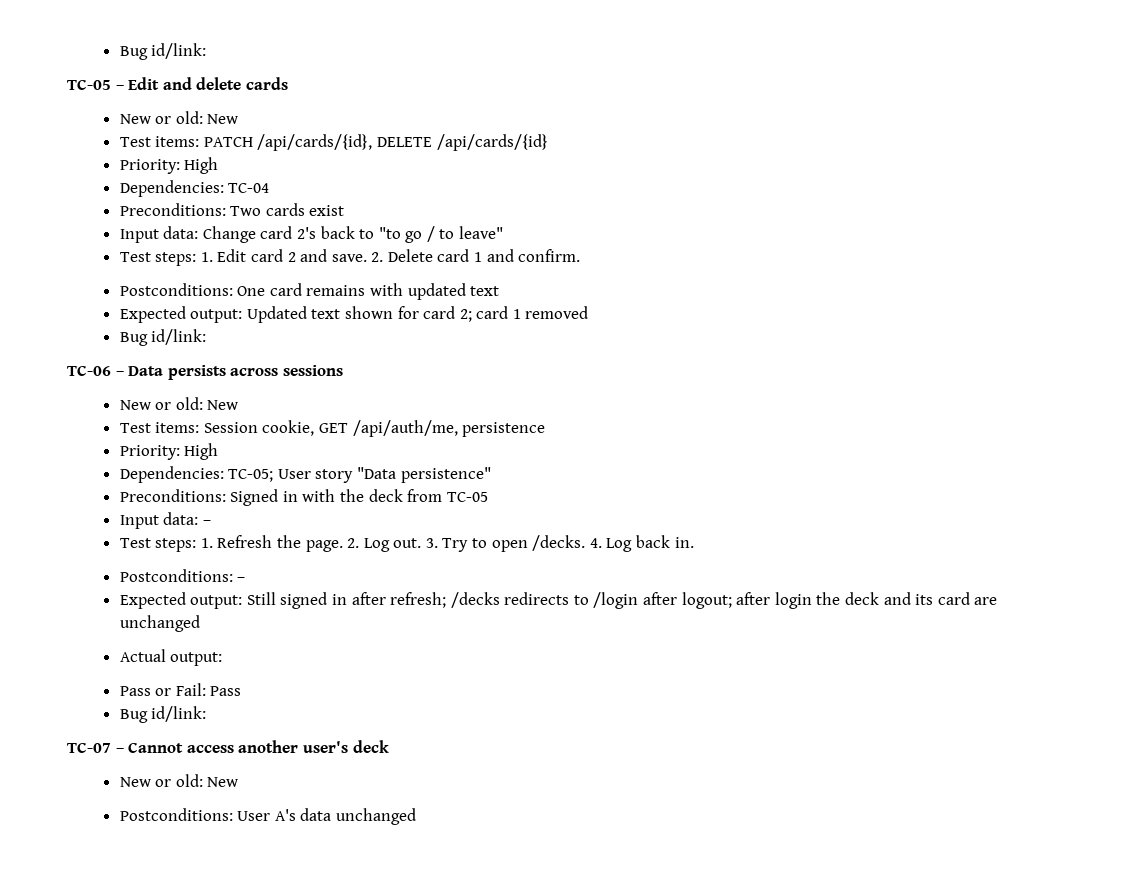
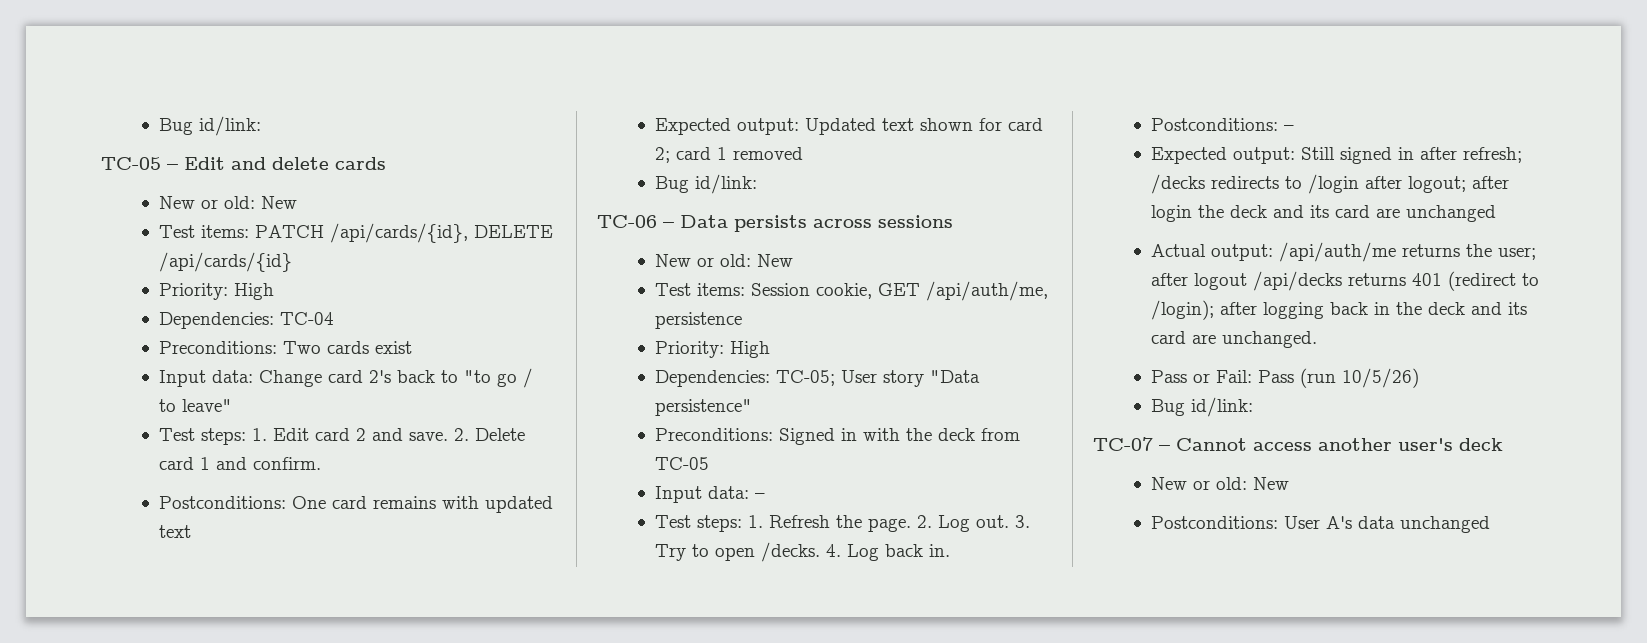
(223, 659) none -> [1278,242,1536,262] [1150,271,1539,291] [1150,300,1527,320] [1150,331,1317,348] /api/auth/me returns the user; after logout /api/decks returns 401 (redirect to /login); after logging back in the deck and its card are unchanged.
(242, 691) none -> [1299,368,1419,388] (run 10/5/26)

